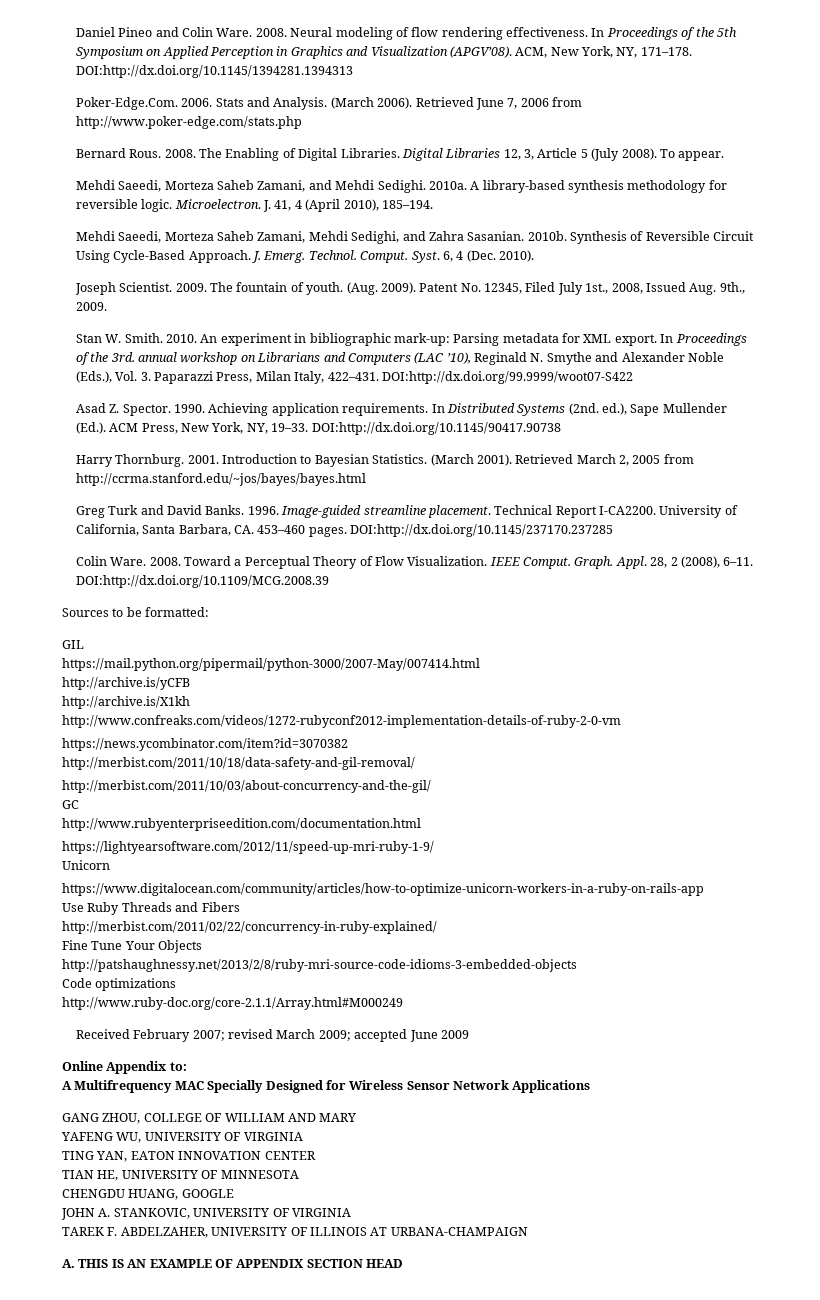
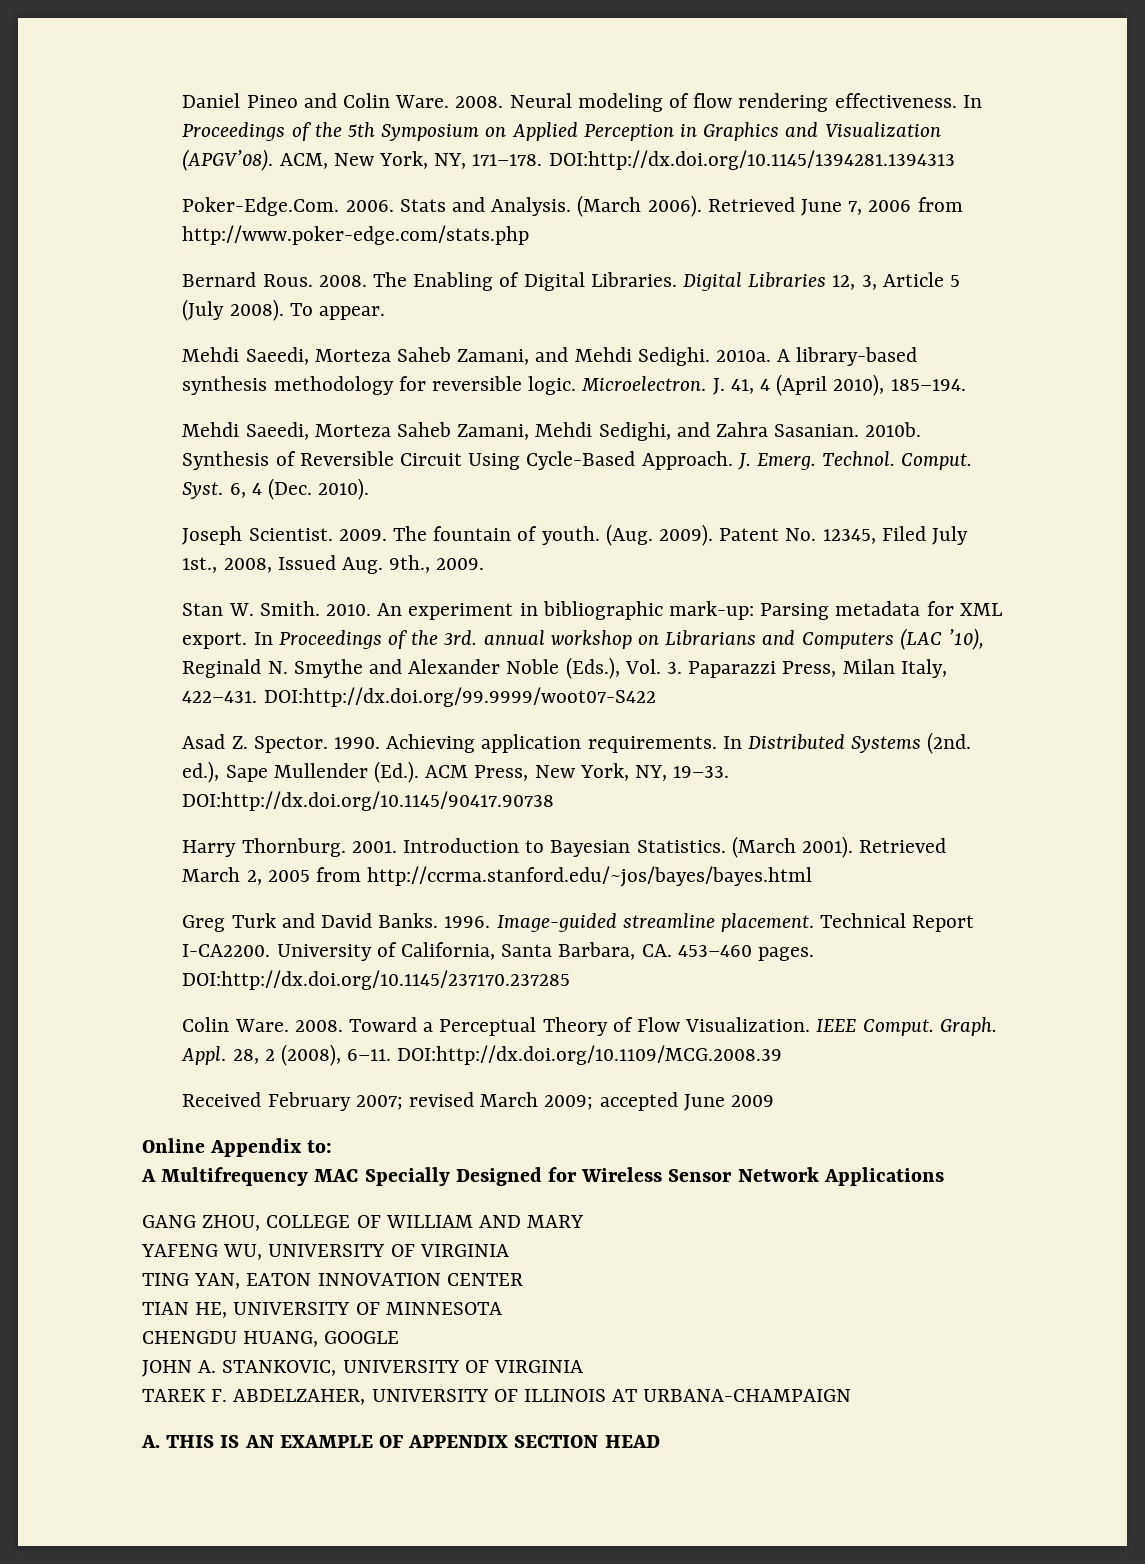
[62,607,210,617] [62,640,84,649] [62,658,480,671] [62,677,190,690] [62,696,190,709] [62,715,621,728] [62,738,348,751] [62,757,415,770] [62,780,431,793] [62,800,79,809] [62,818,421,831] [62,841,434,854] [62,860,110,870] [62,883,704,896] [62,902,240,915] [62,921,437,934] [62,940,203,953] [62,959,577,972] [62,978,177,991] [62,997,403,1010] // Sources to be formatted: // GIL // https://mail.python.org/pipermail/python-3000/2007-May/007414.html // http://archive.is/yCFB // http://archive.is/X1kh // http://www.confreaks.com/videos/1272-rubyconf2012-implementation-details-of-ruby-2-0-vm // https://news.ycombinator.com/item?id=3070382 // http://merbist.com/2011/10/18/data-safety-and-gil-removal/ // http://merbist.com/2011/10/03/about-concurrency-and-the-gil/ // GC // http://www.rubyenterpriseedition.com/documentation.html // https://lightyearsoftware.com/2012/11/speed-up-mri-ruby-1-9/ // Unicorn // https://www.digitalocean.com/community/articles/how-to-optimize-unicorn-workers-in-a-ruby-on-rails-app // Use Ruby Threads and Fibers // http://merbist.com/2011/02/22/concurrency-in-ruby-explained/ // Fine Tune Your Objects // http://patshaughnessy.net/2013/2/8/ruby-mri-source-code-idioms-3-embedded-objects // Code optimizations // http://www.ruby-doc.org/core-2.1.1/Array.html#M000249 -> (783, 1055) none

